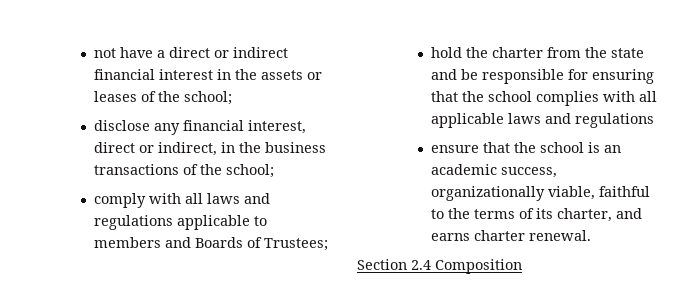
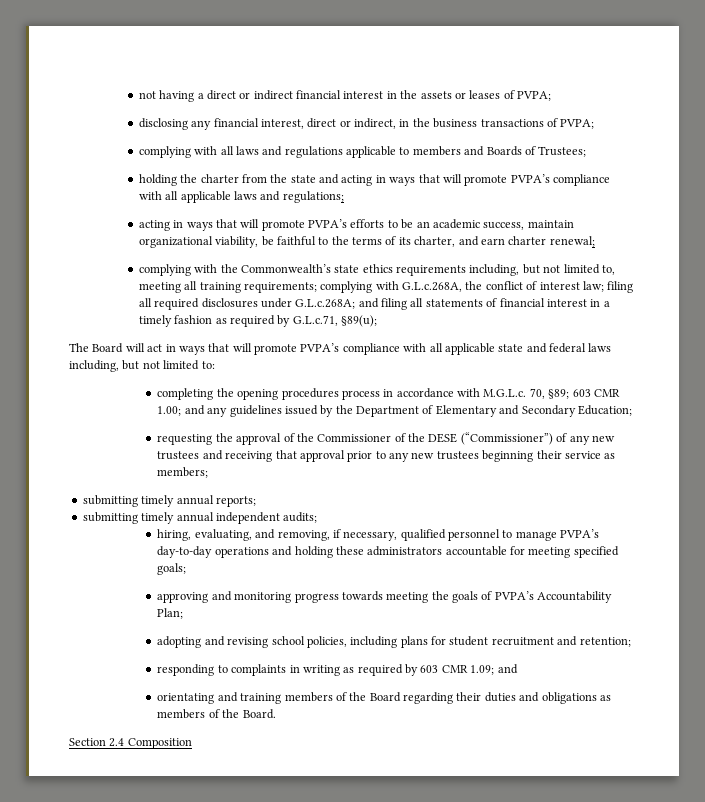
[94,47,154,58] not have -> [138,90,195,102] not having
[158,91,233,105] [94,120,151,131] the school; // disclose -> [517,91,552,101] [138,118,188,130] PVPA; // disclosing
[200,164,275,178] [94,193,147,208] the school; // comply -> [560,119,595,129] [138,146,191,158] PVPA; // complying
[431,47,463,58] hold -> [138,174,177,186] holding
[461,69,655,84] [431,91,600,106] be responsible for ensuring that the school complies -> [341,174,611,186] acting in ways that will promote PVPA’s compliance
[575,113,655,128] [431,142,622,153] [431,164,558,178] [431,186,596,201] regulations // ensure that the school is an academic success, organizationally viable, -> [282,191,344,203] [138,219,574,231] [138,236,274,248] regulations; // acting in ways that will promote PVPA’s efforts to be an academic success, maintain organizational viability, be
[431,230,592,241] earns charter renewal. -> [480,236,595,247] [138,264,615,276] [138,281,634,293] [138,298,610,310] [138,315,378,327] [69,343,612,355] [69,360,215,372] [157,388,620,400] [157,405,632,417] [157,432,615,445] [157,450,616,462] [157,467,209,478] [82,495,256,507] [82,512,318,524] [157,529,600,541] [157,546,619,558] [157,563,187,575] [157,591,613,603] [157,608,184,619] [157,636,631,648] [157,664,518,676] [157,692,611,704] [157,709,276,719] earn charter renewal; // complying with the Commonwealth’s state ethics requirements including, but not limited to, meeting all training requirements; complying with G.L.c.268A, the conflict of interest law; filing all required disclosures under G.L.c.268A; and filing all statements of financial interest in a timely fashion as required by G.L.c.71, §89(u); // The Board will act in ways that will promote PVPA’s compliance with all applicable state and federal laws including, but not limited to: // completing the opening procedures process in accordance with M.G.L.c. 70, §89; 603 CMR 1.00; and any guidelines issued by the Department of Elementary and Secondary Education; // requesting the approval of the Commissioner of the DESE (“Commissioner”) of any new trustees and receiving that approval prior to any new trustees beginning their service as members; // submitting timely annual reports; // submitting timely annual independent audits; // hiring, evaluating, and removing, if necessary, qualified personnel to manage PVPA’s day-to-day operations and holding these administrators accountable for meeting specified goals; // approving and monitoring progress towards meeting the goals of PVPA’s Accountability Plan; // adopting and revising school policies, including plans for student recruitment and retention; // responding to complaints in writing as required by 603 CMR 1.09; and // orientating and training members of the Board regarding their duties and obligations as members of the Board.

